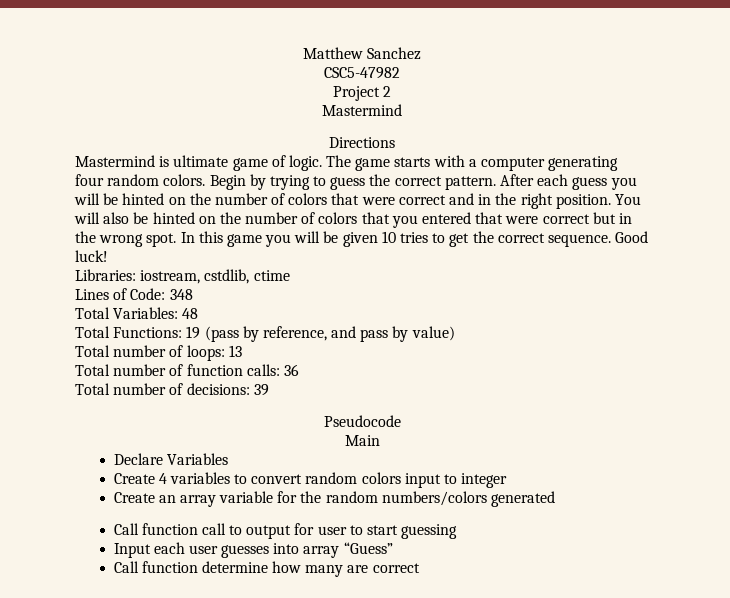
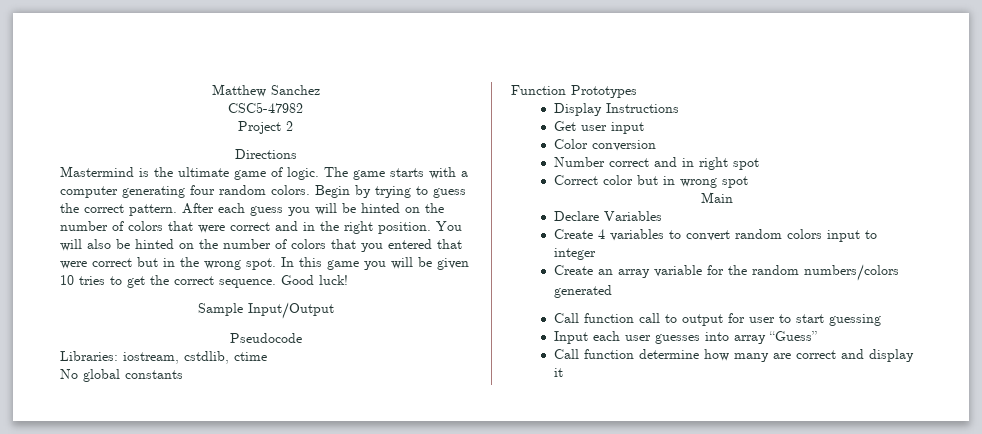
[322,104,402,116] // Mastermind -> (293, 126) none
(170, 161) none -> [154,167,173,177] the
(108, 256) none -> [197,302,334,319] [229,333,302,343] // Sample Input/Output // Pseudocode
[75,288,193,300] [75,307,199,319] [75,326,455,342] [75,345,242,361] [75,364,299,376] [75,383,269,396] [323,415,401,427] Lines of Code: 348 // Total Variables: 48 // Total Functions: 19 (pass by reference, and pass by value) // Total number of loops: 13 // Total number of function calls: 36 // Total number of decisions: 39 // Pseudocode -> [60,369,183,382] [511,85,637,98] [554,103,680,116] [554,121,645,134] [554,139,657,151] [554,157,760,170] [554,175,749,188] No global constants // Function Prototypes // Display Instructions // Get user input // Color conversion // Number correct and in right spot // Correct color but in wrong spot
(420, 568) none -> [841,349,915,362] [554,368,564,377] and display it

